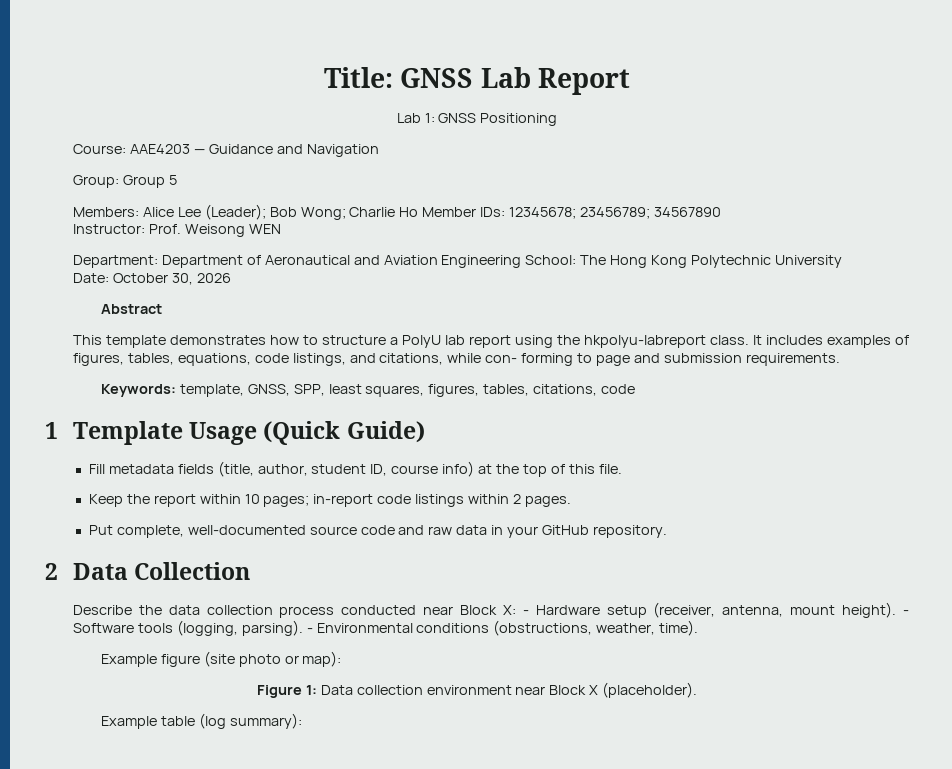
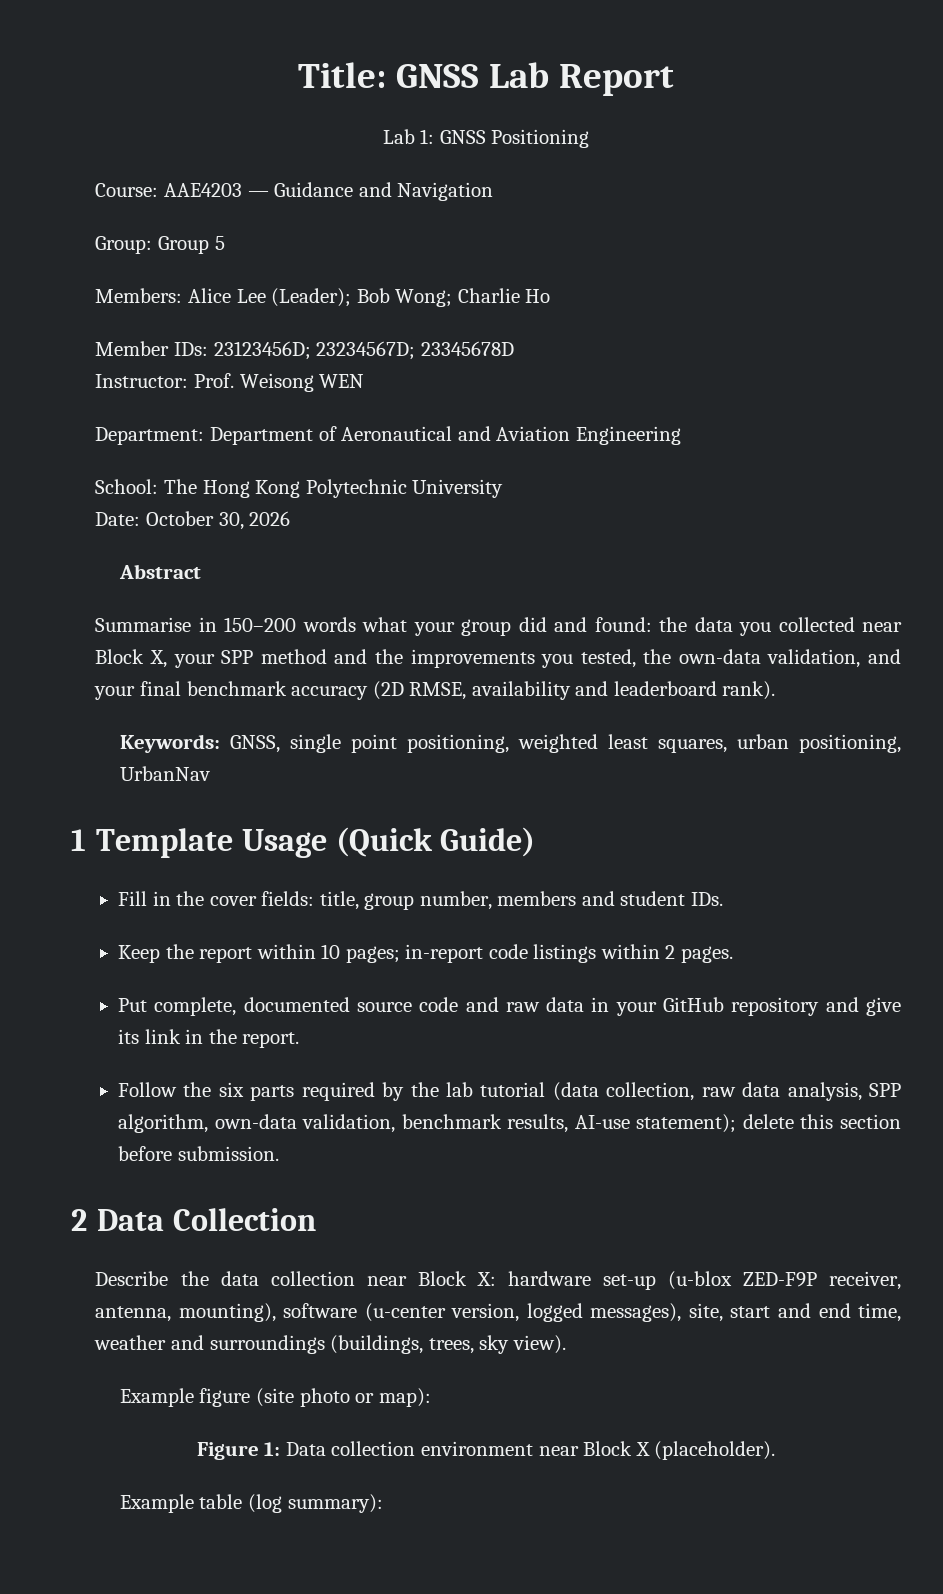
(419, 212) none -> (551, 296) //
[509,207,721,219] 12345678; 23456789; 34567890 -> [213,341,514,360] 23123456D; 23234567D; 23345678D
(522, 261) none -> (681, 435) //
[72,335,909,348] [72,353,840,366] [100,384,636,397] This template demonstrates how to structure a PolyU lab report using the hkpolyu-labreport class. It includes examples of figures, tables, equations, code listings, and citations, while con- forming to page and submission requirements. // Keywords: template, GNSS, SPP, least squares, figures, tables, citations, code -> [95,617,902,636] [95,649,901,668] [94,681,776,700] [119,734,901,753] [119,766,210,781] Summarise in 150–200 words what your group did and found: the data you collected near Block X, your SPP method and the improvements you tested, the own-data validation, and your final benchmark accuracy (2D RMSE, availability and leaderboard rank). // Keywords: GNSS, single point positioning, weighted least squares, urban positioning, UrbanNav
[108,461,622,477] metadata fields (title, author, student ID, course info) at the top of this file. -> [152,891,723,910] in the cover fields: title, group number, members and student IDs.
[187,525,306,535] well-documented -> [243,997,350,1012] documented
[592,525,667,538] repository. -> [731,997,901,1016] [118,1029,300,1048] [118,1082,901,1101] [118,1114,902,1133] [118,1146,279,1161] repository and give its link in the report. // Follow the six parts required by the lab tutorial (data collection, raw data analysis, SPP algorithm, own-data validation, benchmark results, AI-use statement); delete this section before submission.
[279,605,417,618] process conducted -> (355, 1278) none
[522,602,910,618] [72,620,699,636] - Hardware setup (receiver, antenna, mount height). - Software tools (logging, parsing). - Environmental conditions (obstructions, weather, time). -> [507,1271,902,1290] [95,1303,901,1322] [94,1335,566,1354] hardware set-up (u-blox ZED-F9P receiver, antenna, mounting), software (u-center version, logged messages), site, start and end time, weather and surroundings (buildings, trees, sky view).

